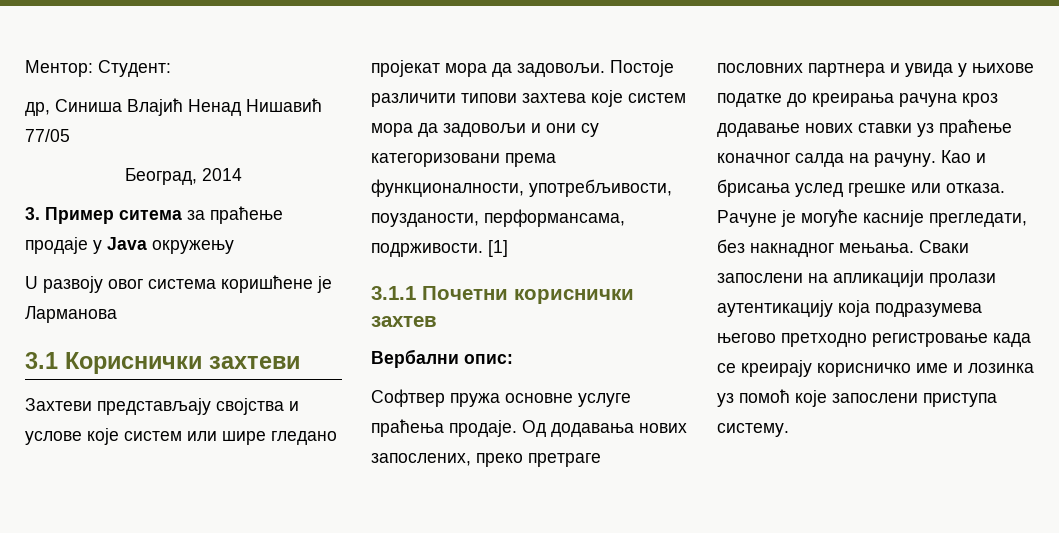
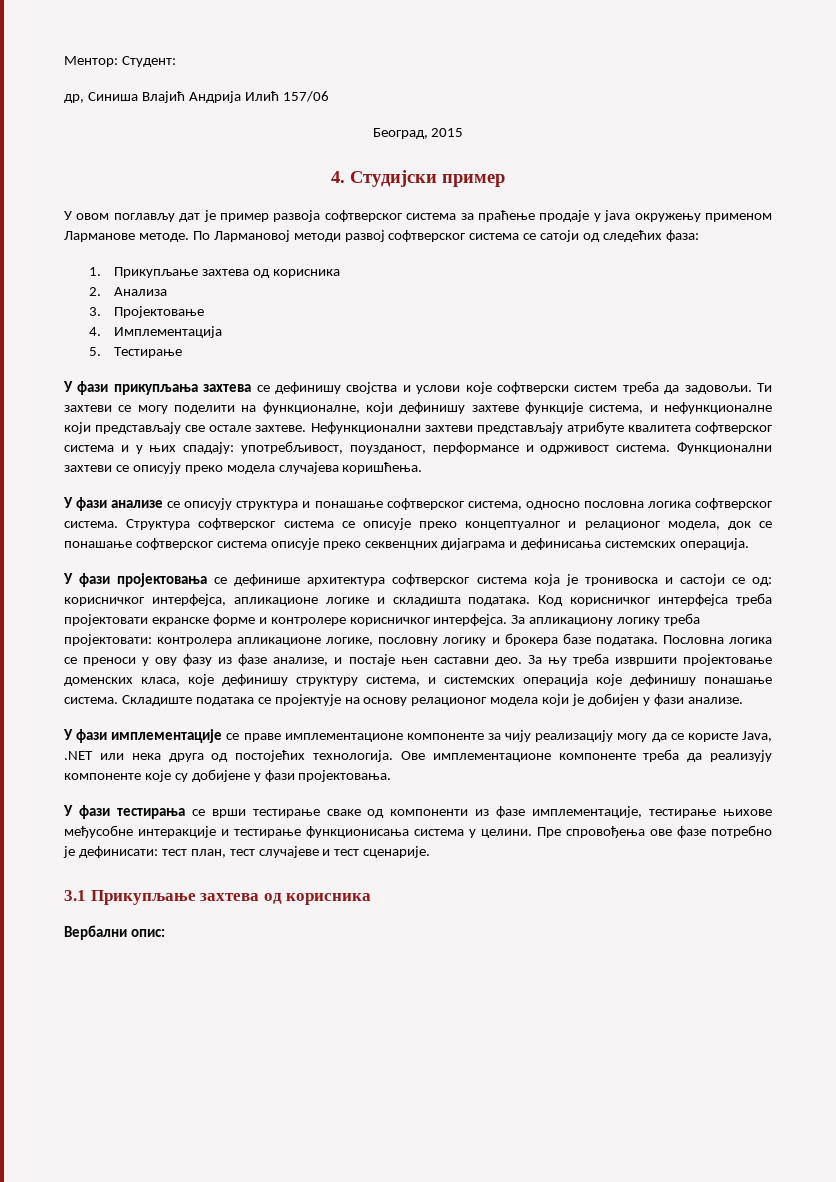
[188,98,322,116] [25,129,70,142] [125,168,242,185] [25,207,182,224] Ненад Нишавић 77/05 // Београд, 2014 // 3. Пример ситема -> [188,91,329,103] [372,128,464,139] [331,170,505,187] [64,210,457,222] Андрија Илић 157/06 // Београд, 2015 // 4. Студијски пример // У овом поглављу дат је пример развоја софтверског система
[107,237,147,250] Java -> [604,210,631,222] java
[25,275,332,293] [25,306,117,323] [25,352,300,374] [25,398,299,415] [25,428,337,445] [371,60,674,77] [371,90,686,107] [371,123,599,137] [371,153,556,167] [371,179,672,197] [371,209,625,227] [371,240,508,257] [371,286,634,304] [371,316,437,327] [371,349,513,368] [371,389,631,407] [371,419,687,437] [371,453,601,467] [717,63,1034,77] [717,93,998,107] [717,119,1012,137] [717,150,986,167] [717,179,1005,197] [717,209,1027,227] [717,239,969,257] [717,270,996,287] [717,300,982,317] [717,333,1031,347] [717,360,1034,377] [717,389,997,407] [717,423,789,437] // U развоју овог система коришћене је Ларманова // 3.1 Кориснички захтеви // Захтеви представљају својства и услове које систем или шире гледано пројекат мора да задовољи. Постоје различити типови захтева које систем мора да задовољи и они су категоризовани према функционалности, употребљивости, поузданости, перформансама, подрживости. [1] // 3.1.1 Почетни кориснички захтев // Вербални опис: // Софтвер пружа основне услуге праћења продаје. Од додавања нових запослених, преко претраге пословних партнера и увида у њихове податке до креирања рачуна кроз додавање нових ставки уз праћење коначног салда на рачуну. Као и брисања услед грешке или отказа. Рачуне је могуће касније прегледати, без накнадног мењања. Сваки запослени на апликацији пролази аутентикацију која подразумева његово претходно регистровање када се креирају корисничко име и лозинка уз помоћ које запослени приступа систему. -> [704,213,772,222] [64,230,699,242] [88,267,340,278] [88,287,167,296] [88,306,204,318] [88,326,222,338] [88,347,182,358] [63,381,772,395] [64,402,773,414] [64,421,774,434] [64,441,772,454] [64,462,423,474] [63,497,774,511] [64,518,772,530] [64,538,750,550] [63,573,772,587] [64,593,772,606] [64,613,701,626] [64,633,772,646] [64,653,772,666] [64,674,772,686] [64,693,743,706] [63,729,772,743] [64,749,773,762] [64,769,392,782] [63,805,772,819] [64,825,772,839] [63,846,431,858] [64,890,372,905] [64,925,165,940] применом Ларманове методе. По Лармановој методи развој софтверског система се сатоји од следећих фаза: // 1. Прикупљање захтева од корисника // 2. Анализа // 3. Пројектовање // 4. Имплементација // 5. Тестирање // У фази прикупљања захтева се дефинишу својства и услови које софтверски систем треба да задовољи. Ти захтеви се могу поделити на функционалне, који дефинишу захтеве функције система, и нефункционалне који представљају све остале захтеве. Нефункционални захтеви представљају атрибуте квалитета софтверског система и у њих спадају: употребљивост, поузданост, перформансе и одрживост система. Функционални захтеви се описују преко модела случајева коришћења. // У фази анализе се описују структура и понашање софтверског система, односно пословна логика софтверског система. Структура софтверског система се описује преко концептуалног и релационог модела, док се понашање софтверског система описује преко секвенцних дијаграма и дефинисања системских операција. // У фази пројектовања се дефинише архитектура софтверског система која је тронивоска и састоји се од: корисничког интерфејса, апликационе логике и складишта података. Код корисничког интерфејса треба пројектовати екранске форме и контролере корисничког интерфејса. За апликациону логику треба пројектовати: контролера апликационе логике, пословну логику и брокера базе података. Пословна логика се преноси у ову фазу из фазе анализе, и постаје њен саставни део. За њу треба извршити пројектовање доменских класа, које дефинишу структуру система, и системских операција које дефинишу понашање система. Складиште података се пројектује на основу релационог модела који је добијен у фази анализе. // У фази имплементације се праве имплементационе компоненте за чију реализацију могу да се користе Java, .NET или нека друга од постојећих технологија. Ове имплементационе компоненте треба да реализују компоненте које су добијене у фази пројектовања. // У фази тестирања се врши тестирање сваке од компоненти из фазе имплементације, тестирање њихове међусобне интеракције и тестирање функционисања система у целини. Пре спровођења ове фазе потребно је дефинисати: тест план, тест случајеве и тест сценарије. // 3.1 Прикупљање захтева од корисника // Вербални опис:

